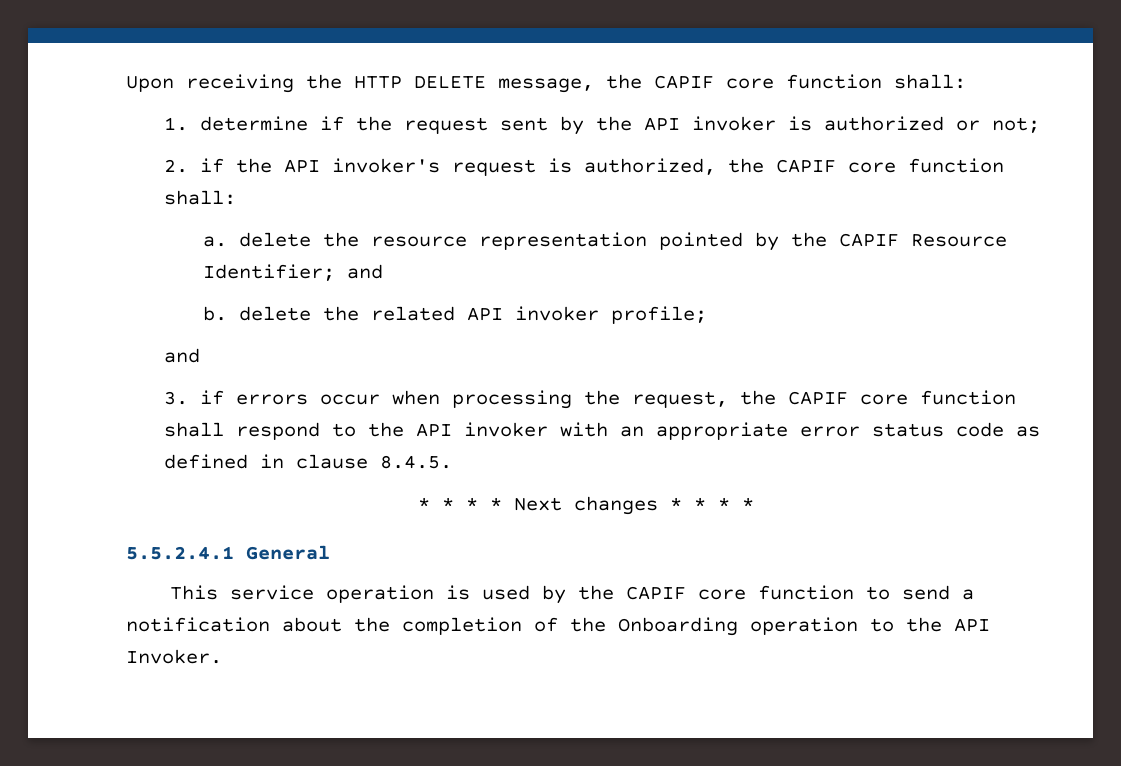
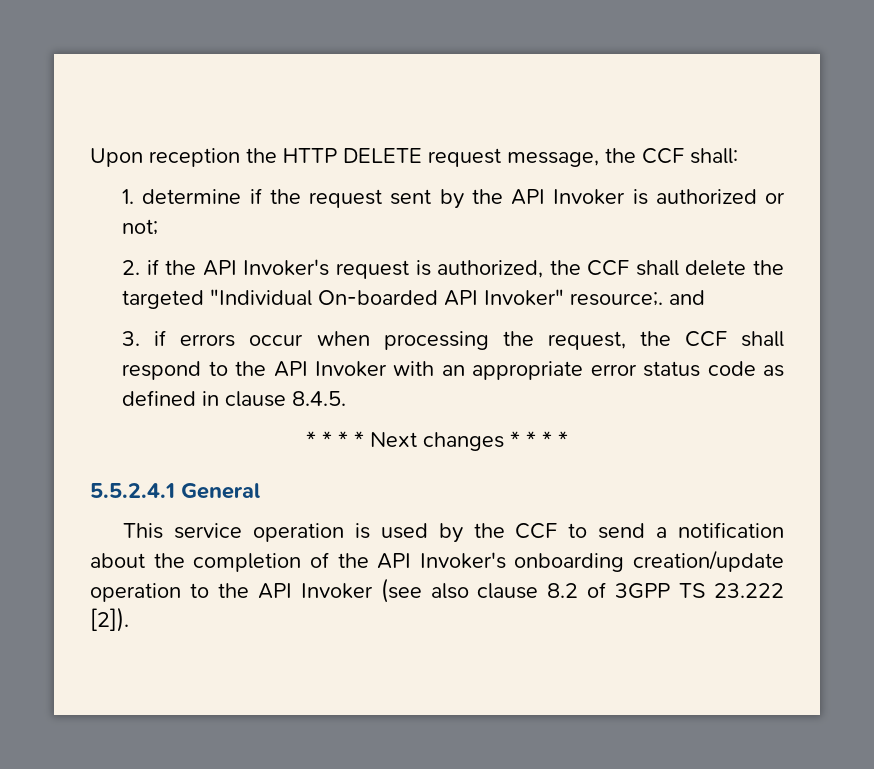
[186,74,294,93] receiving -> [149,148,240,167] reception
(486, 82) none -> [428,148,501,167] request
[654,74,882,89] CAPIF core function -> [642,148,684,164] CCF
[692,116,777,131] invoker -> [553,189,626,205] Invoker
[332,158,441,173] invoker's -> [243,259,330,276] Invoker's
[776,158,1005,173] [164,190,237,205] [202,232,1007,251] [202,264,383,281] [202,306,707,324] CAPIF core function shall: // a. delete the resource representation pointed by the CAPIF Resource Identifier; and // b. delete the related API invoker profile; // -> [587,260,784,276] [122,289,664,309] CCF shall delete the targeted "Individual On-boarded API Invoker" resource;.
[788,390,1017,405] CAPIF core function -> [684,331,727,347] CCF
[464,422,549,437] invoker -> [314,361,387,377] Invoker
[625,585,854,600] CAPIF core function -> [515,523,558,539] CCF
[618,617,990,636] [126,649,222,664] Onboarding operation to the API Invoker. -> [377,550,784,572] [90,578,784,603] [90,607,129,632] API Invoker's onboarding creation/update operation to the API Invoker (see also clause 8.2 of 3GPP TS 23.222 [2]).

